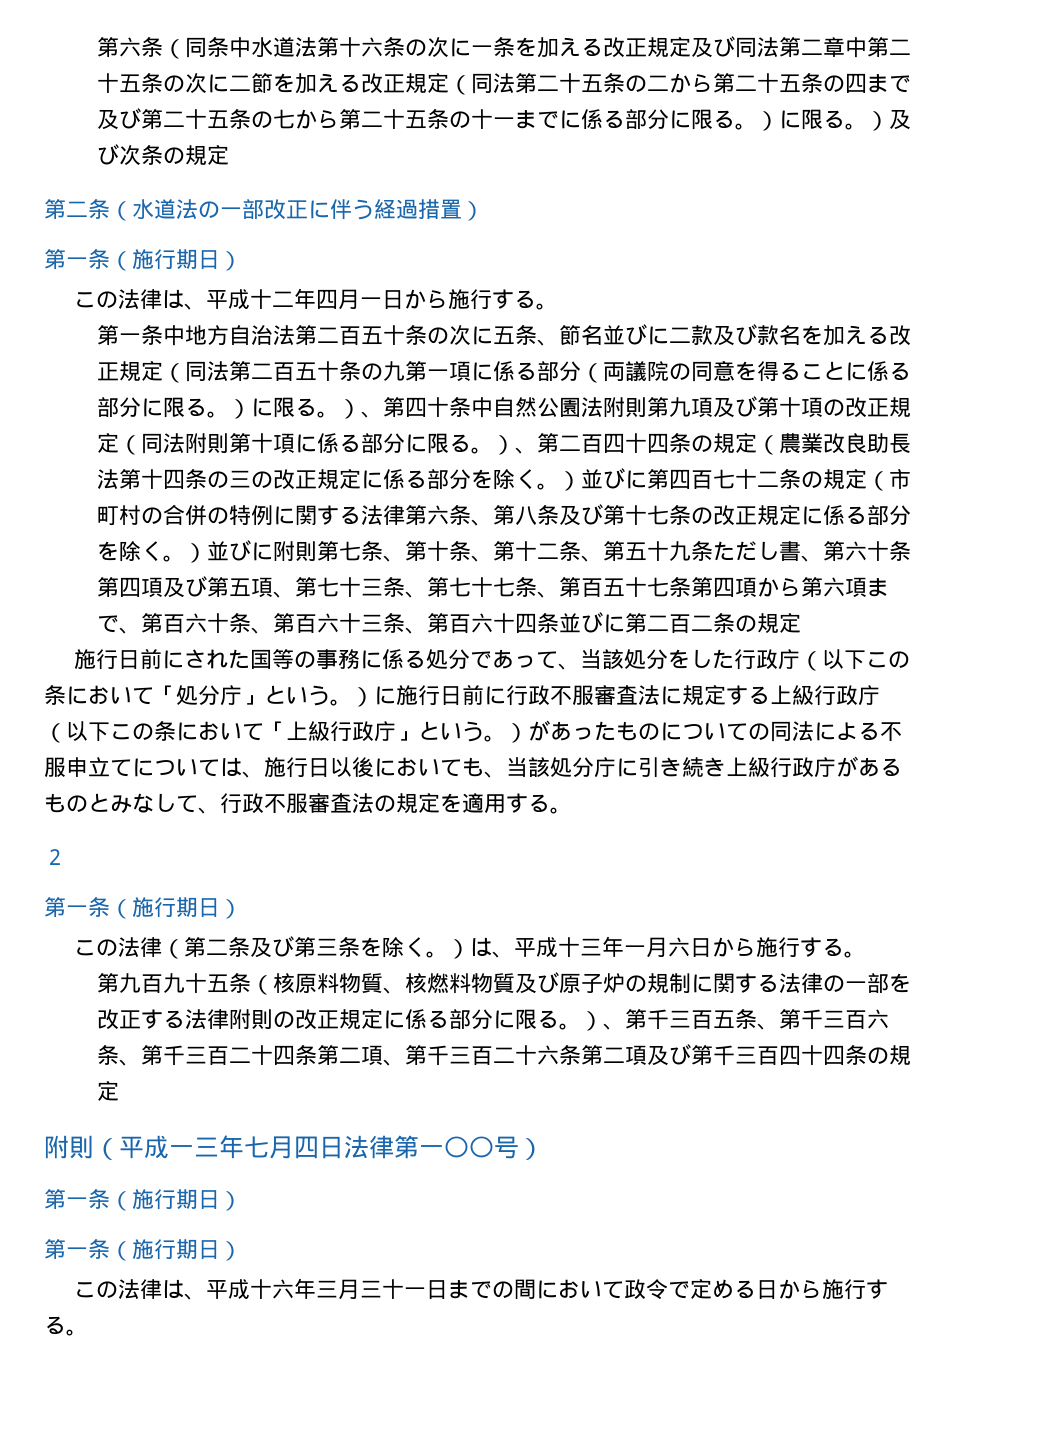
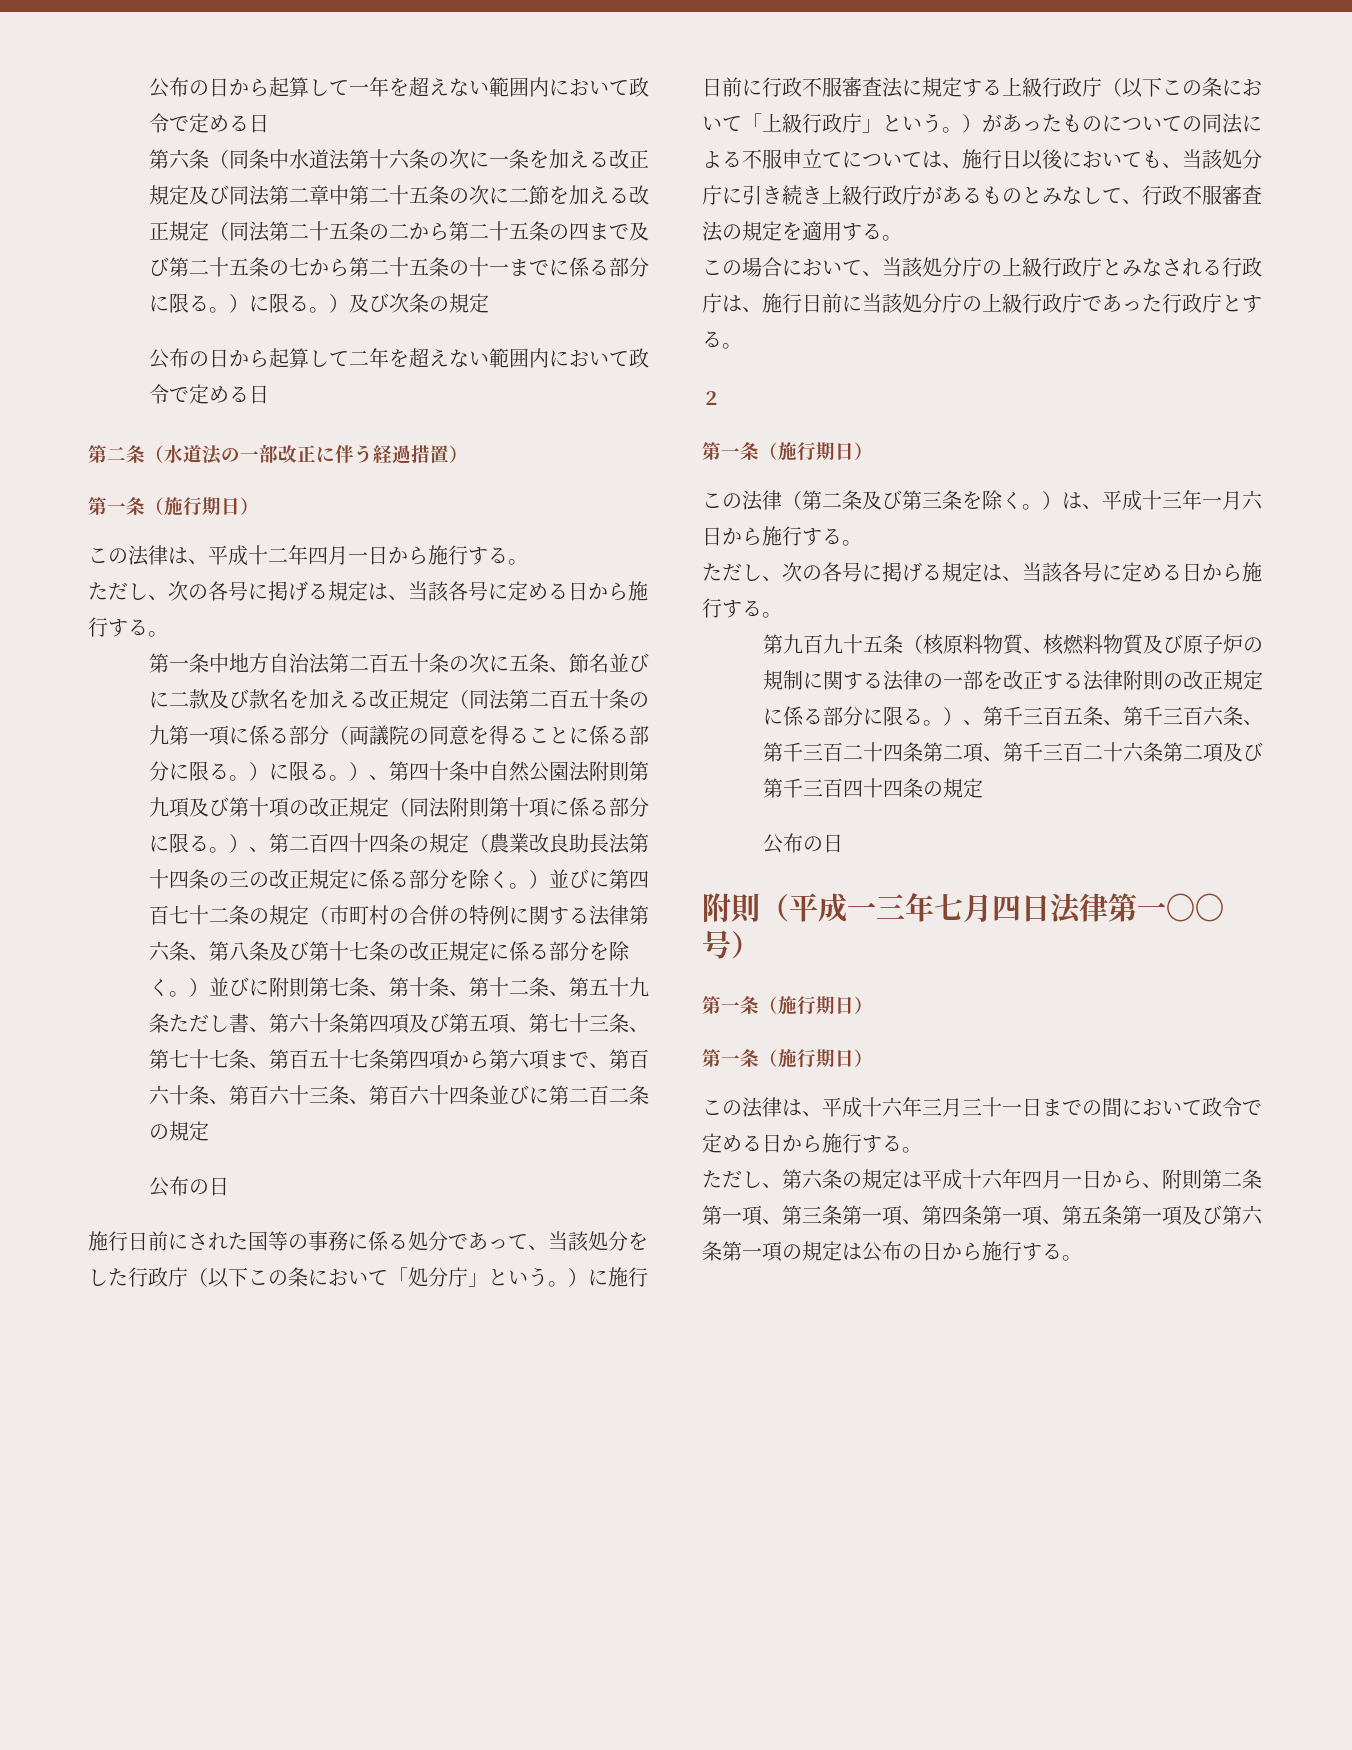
(97, 47) none -> [149,77,650,98] [149,113,270,133] 公布の日から起算して一年を超えない範囲内において政令で定める日 //
(230, 155) none -> [149,348,650,369] [149,384,270,404] // 公布の日から起算して二年を超えない範囲内において政令で定める日
(558, 306) none -> [88,581,648,602] [88,617,168,637] // ただし、次の各号に掲げる規定は、当該各号に定める日から施行する。
(802, 623) none -> [149,1176,230,1197] // 公布の日
(572, 810) none -> [702,257,1262,278] [702,293,1262,314] [702,331,742,349] // この場合において、当該処分庁の上級行政庁とみなされる行政庁は、施行日前に当該処分庁の上級行政庁であった行政庁とする。
(866, 954) none -> [702,562,1262,583] [702,598,782,618] // ただし、次の各号に掲げる規定は、当該各号に定める日から施行する。
(120, 1091) none -> [763,833,844,854] // 公布の日
(88, 1332) none -> [702,1169,1262,1190] [702,1205,1263,1226] [702,1241,1082,1262] // ただし、第六条の規定は平成十六年四月一日から、附則第二条第一項、第三条第一項、第四条第一項、第五条第一項及び第六条第一項の規定は公布の日から施行する。

